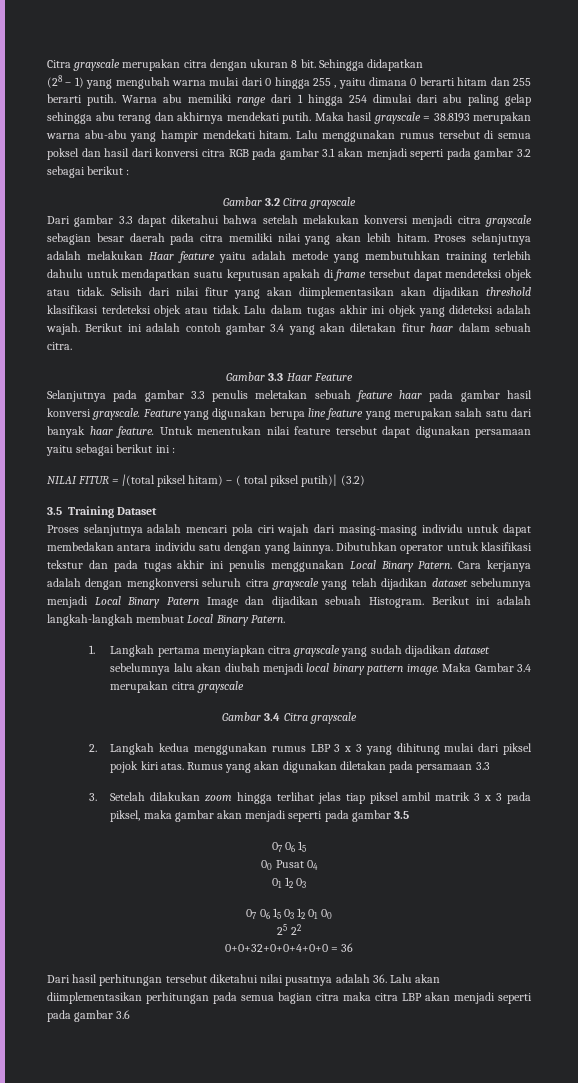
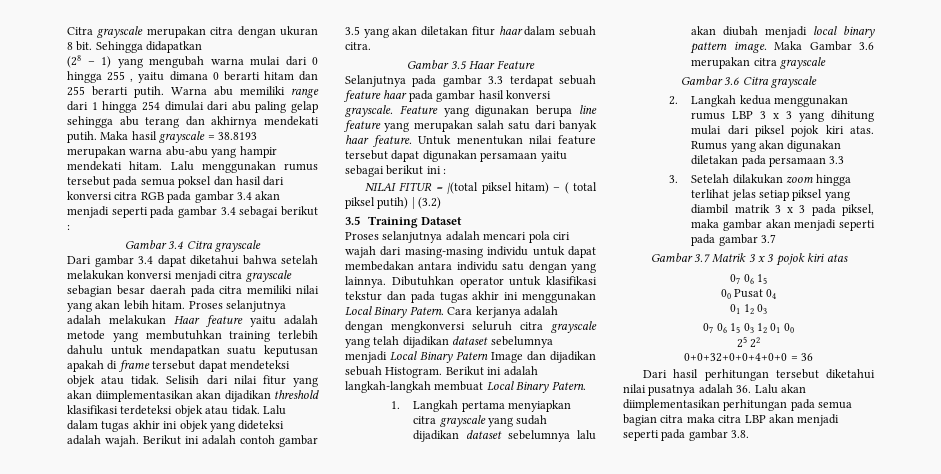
[484,130,495,139] di -> [113,176,138,188] pada
[322,148,532,160] 3.1 akan menjadi seperti pada gambar 3.2 -> [236,191,281,200] [67,206,236,218] 3.4 akan menjadi seperti pada gambar 3.4
[264,198,280,206] 3.2 -> [168,241,184,249] 3.4
[118,216,133,224] 3.3 -> [138,256,153,264] 3.4
[270,324,285,332] 3.4 -> [345,26,360,35] 3.5
[268,373,284,381] 3.3 -> [450,61,467,70] 3.5
[212,390,308,402] penulis meletakan -> [509,75,553,87] terdapat
[301,474,338,487] putih)| -> [377,197,415,209] putih) |
[229,560,265,572] penulis -> (519, 296) none
[516,664,531,672] 3.4 -> [859,42,874,50] 3.6
[264,713,281,721] 3.4 -> [724,77,740,85] 3.6
[345,792,432,804] tiap piksel ambil -> [759,189,850,201] [691,204,730,214] setiap piksel yang diambil
[394,811,410,819] 3.5 -> [761,234,777,243] [650,253,848,266] 3.7 // Gambar 3.7 Matrik 3 x 3 pojok kiri atas
[116,1010,131,1019] 3.6 -> [731,430,750,438] 3.8.

